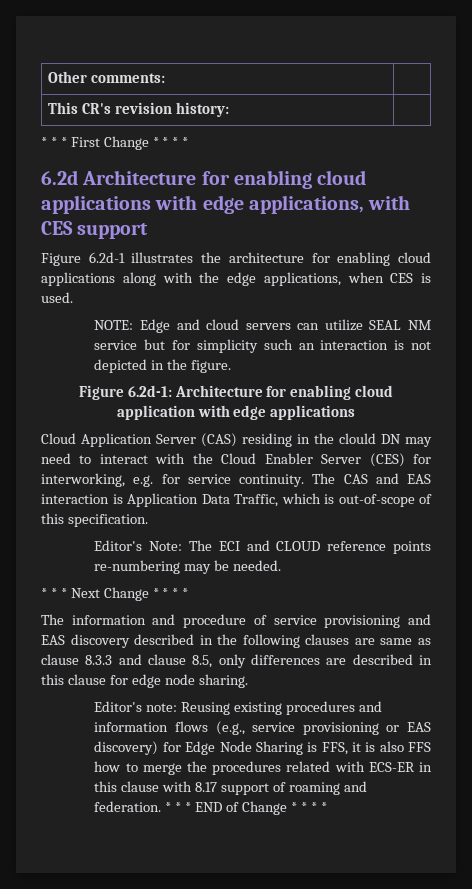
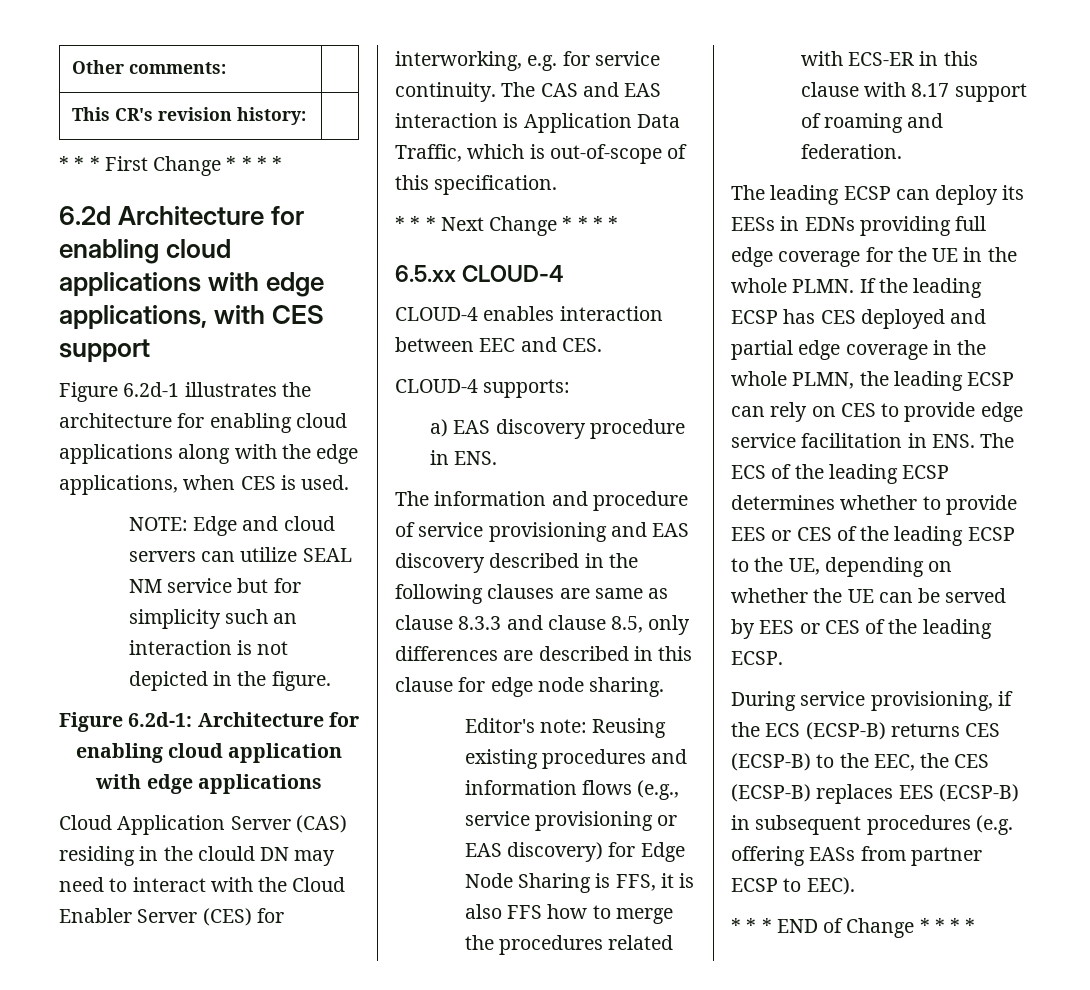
[94,540,432,554] [94,560,282,574] // Editor's Note: The ECI and CLOUD reference points re-numbering may be needed. -> (558, 185) none
(189, 593) none -> [395,265,564,282] [395,306,663,321] [395,337,602,352] [395,379,571,398] [429,419,685,439] [429,450,498,465] // 6.5.xx CLOUD-4 // CLOUD-4 enables interaction between EEC and CES. // CLOUD-4 supports: // a) EAS discovery procedure in ENS.
(162, 806) none -> [731,185,1025,205] [731,216,987,236] [731,247,1017,267] [731,278,983,298] [731,309,987,329] [731,340,987,360] [731,371,1015,391] [731,402,1023,422] [731,433,1015,448] [731,464,950,484] [731,495,1017,515] [731,526,1015,546] [731,557,953,577] [731,588,1007,603] [731,619,992,639] [731,651,783,665] [731,691,1013,711] [731,722,1001,740] [731,753,990,771] [731,784,1019,804] [731,815,1013,835] [731,846,982,866] [731,877,855,895] // The leading ECSP can deploy its EESs in EDNs providing full edge coverage for the UE in the whole PLMN. If the leading ECSP has CES deployed and partial edge coverage in the whole PLMN, the leading ECSP can rely on CES to provide edge service facilitation in ENS. The ECS of the leading ECSP determines whether to provide EES or CES of the leading ECSP to the UE, depending on whether the UE can be served by EES or CES of the leading ECSP. // During service provisioning, if the ECS (ECSP-B) returns CES (ECSP-B) to the EEC, the CES (ECSP-B) replaces EES (ECSP-B) in subsequent procedures (e.g. offering EASs from partner ECSP to EEC). //

